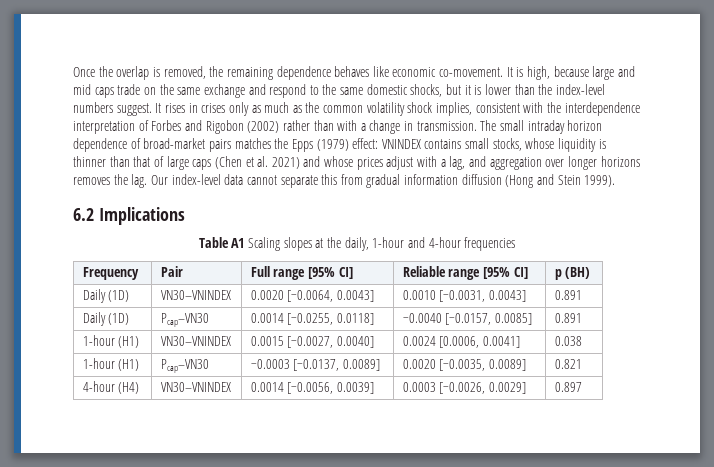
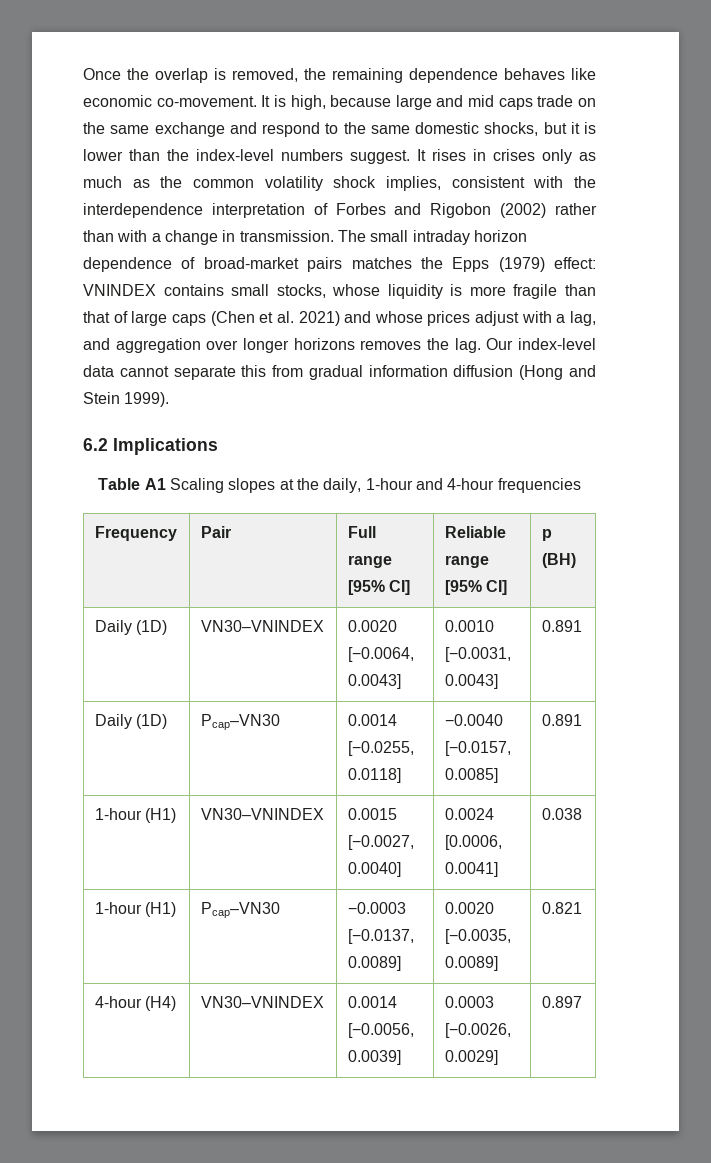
[73,156,106,167] thinner -> [469,284,558,299] more fragile

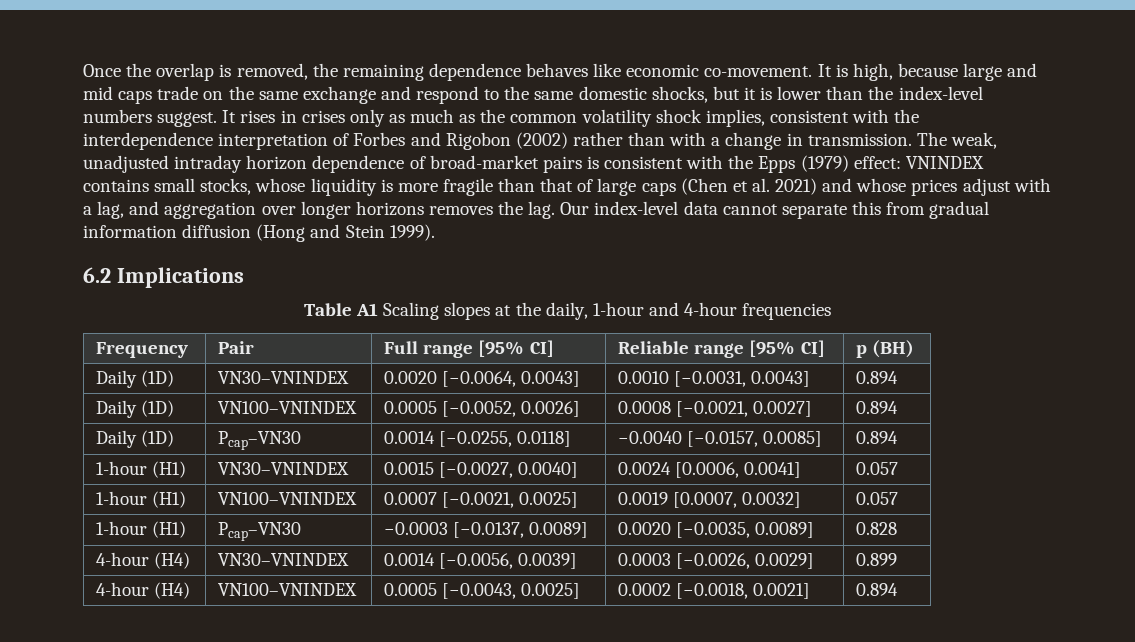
[370,230,409,242] small -> [950,132,997,149] [83,155,169,173] weak, unadjusted
[351,257,412,269] matches -> [586,155,724,169] is consistent with
[541,620,582,632] 0.891 -> [856,371,899,384] [96,400,175,418] [218,401,358,414] [384,401,581,417] [618,401,813,417] [856,401,899,414] 0.894 // Daily (1D) | VN100–VNINDEX | 0.0005 [−0.0052, 0.0026] | 0.0008 [−0.0021, 0.0027] | 0.894
[541,714,582,726] 0.891 -> [856,431,899,444] 0.894
[541,808,582,820] 0.038 -> [856,462,899,475] [96,491,187,508] [218,492,358,505] [384,492,579,508] [618,492,802,508] [856,492,899,505] 0.057 // 1-hour (H1) | VN100–VNINDEX | 0.0007 [−0.0021, 0.0025] | 0.0019 [0.0007, 0.0032] | 0.057
[541,902,582,914] 0.821 -> [856,522,898,535] 0.828
[541,996,582,1008] 0.897 -> [856,553,898,566] [96,582,191,599] [218,583,358,596] [384,583,581,599] [618,583,811,599] [856,583,899,596] 0.899 // 4-hour (H4) | VN100–VNINDEX | 0.0005 [−0.0043, 0.0025] | 0.0002 [−0.0018, 0.0021] | 0.894

